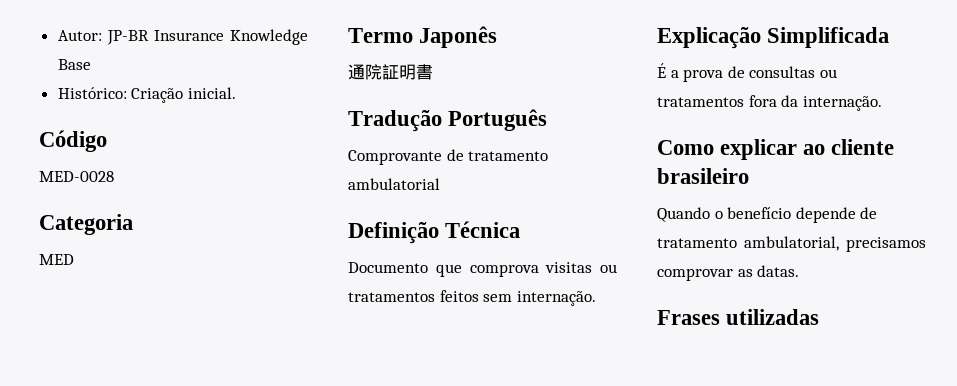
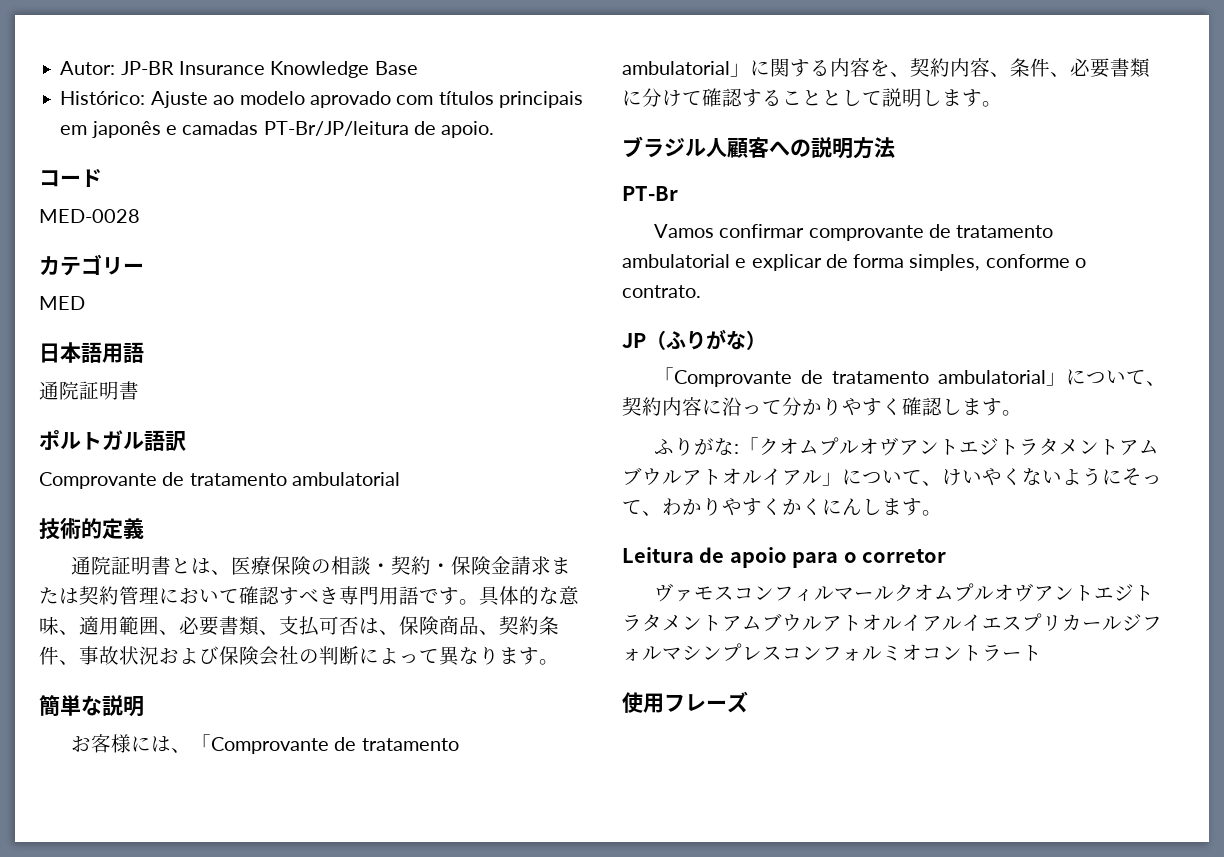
[131,87,236,103] [39,130,107,152] Criação inicial. // Código -> [150,91,583,108] [60,121,495,138] [39,169,102,187] Ajuste ao modelo aprovado com títulos principais em japonês e camadas PT-Br/JP/leitura de apoio. // コード
[39,214,133,235] Categoria -> [39,254,144,276] カテゴリー
[348,26,498,48] Termo Japonês -> [39,342,144,363] 日本語用語
[348,109,548,132] Tradução Português -> [39,430,186,451] ポルトガル語訳
[348,221,521,244] [348,262,617,277] [348,290,596,306] [657,27,890,49] [657,63,837,82] [657,95,882,111] [657,139,895,160] [657,168,749,184] [657,207,878,223] [657,236,926,252] [657,265,800,281] [657,309,820,325] Definição Técnica // Documento que comprova visitas ou tratamentos feitos sem internação. // Explicação Simplificada // É a prova de consultas ou tratamentos fora da internação. // Como explicar ao cliente brasileiro // Quando o benefício depende de tratamento ambulatorial, precisamos comprovar as datas. // Frases utilizadas -> [39,517,144,540] [71,556,572,575] [39,586,579,606] [39,616,559,636] [39,646,559,666] [39,695,144,717] [71,734,459,754] [622,58,1150,78] [622,88,1002,107] [622,136,895,159] [622,186,678,201] [654,224,1054,241] [622,254,1086,271] [622,285,701,298] [622,329,766,350] [654,367,1166,387] [622,397,1022,416] [654,437,1160,456] [622,467,1162,486] [622,497,942,516] [622,547,946,568] [654,583,1155,602] [622,613,1162,632] [622,643,1042,661] [622,691,748,713] 技術的定義 // 通院証明書とは、医療保険の相談・契約・保険金請求または契約管理において確認すべき専門用語です。具体的な意味、適用範囲、必要書類、支払可否は、保険商品、契約条件、事故状況および保険会社の判断によって異なります。 // 簡単な説明 // お客様には、「Comprovante de tratamento ambulatorial」に関する内容を、契約内容、条件、必要書類に分けて確認することとして説明します。 // ブラジル人顧客への説明方法 // PT-Br // Vamos confirmar comprovante de tratamento ambulatorial e explicar de forma simples, conforme o contrato. // JP（ふりがな） // 「Comprovante de tratamento ambulatorial」について、契約内容に沿って分かりやすく確認します。 // ふりがな:「クオムプルオヴアントエジトラタメントアムブウルアトオルイアル」について、けいやくないようにそって、わかりやすくかくにんします。 // Leitura de apoio para o corretor // ヴァモスコンフィルマールクオムプルオヴアントエジトラタメントアムブウルアトオルイアルイエスプリカールジフォルマシンプレスコンフォルミオコントラート // 使用フレーズ

